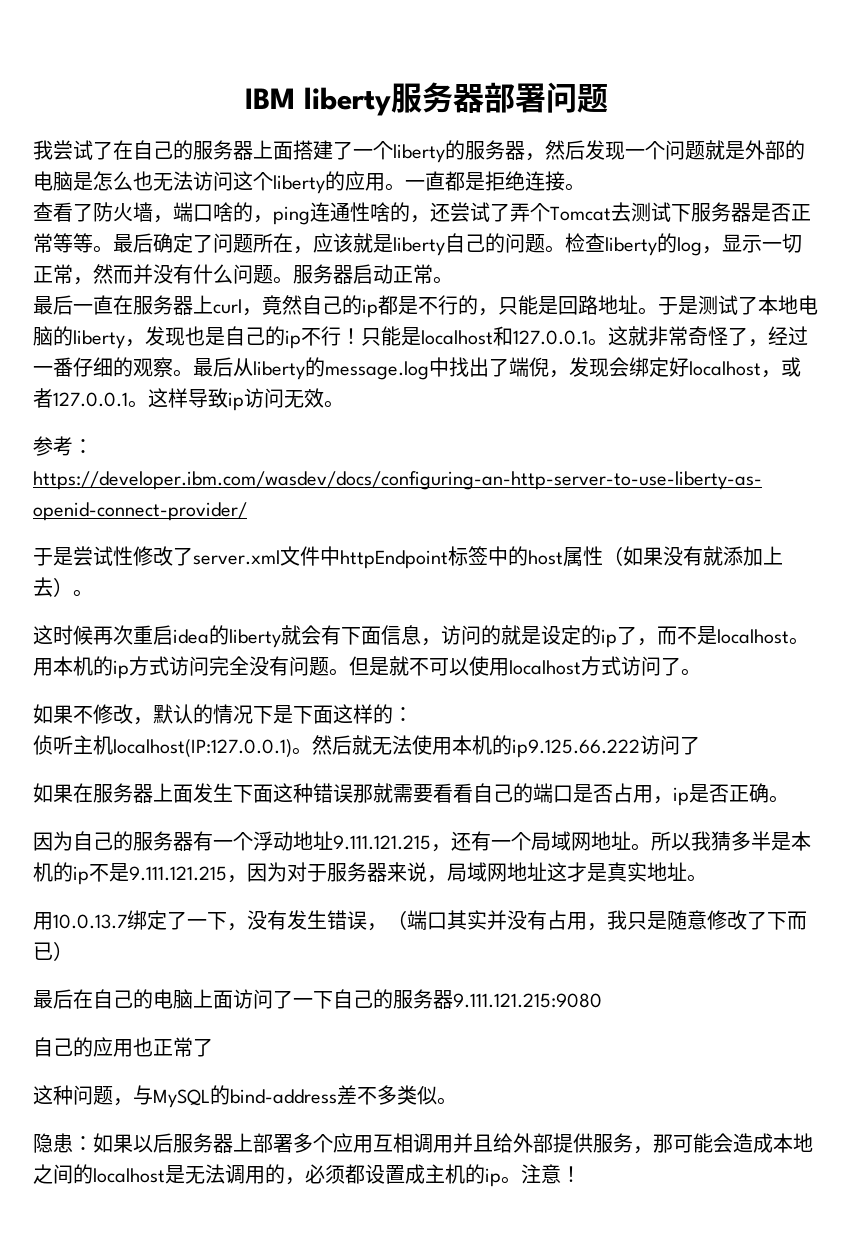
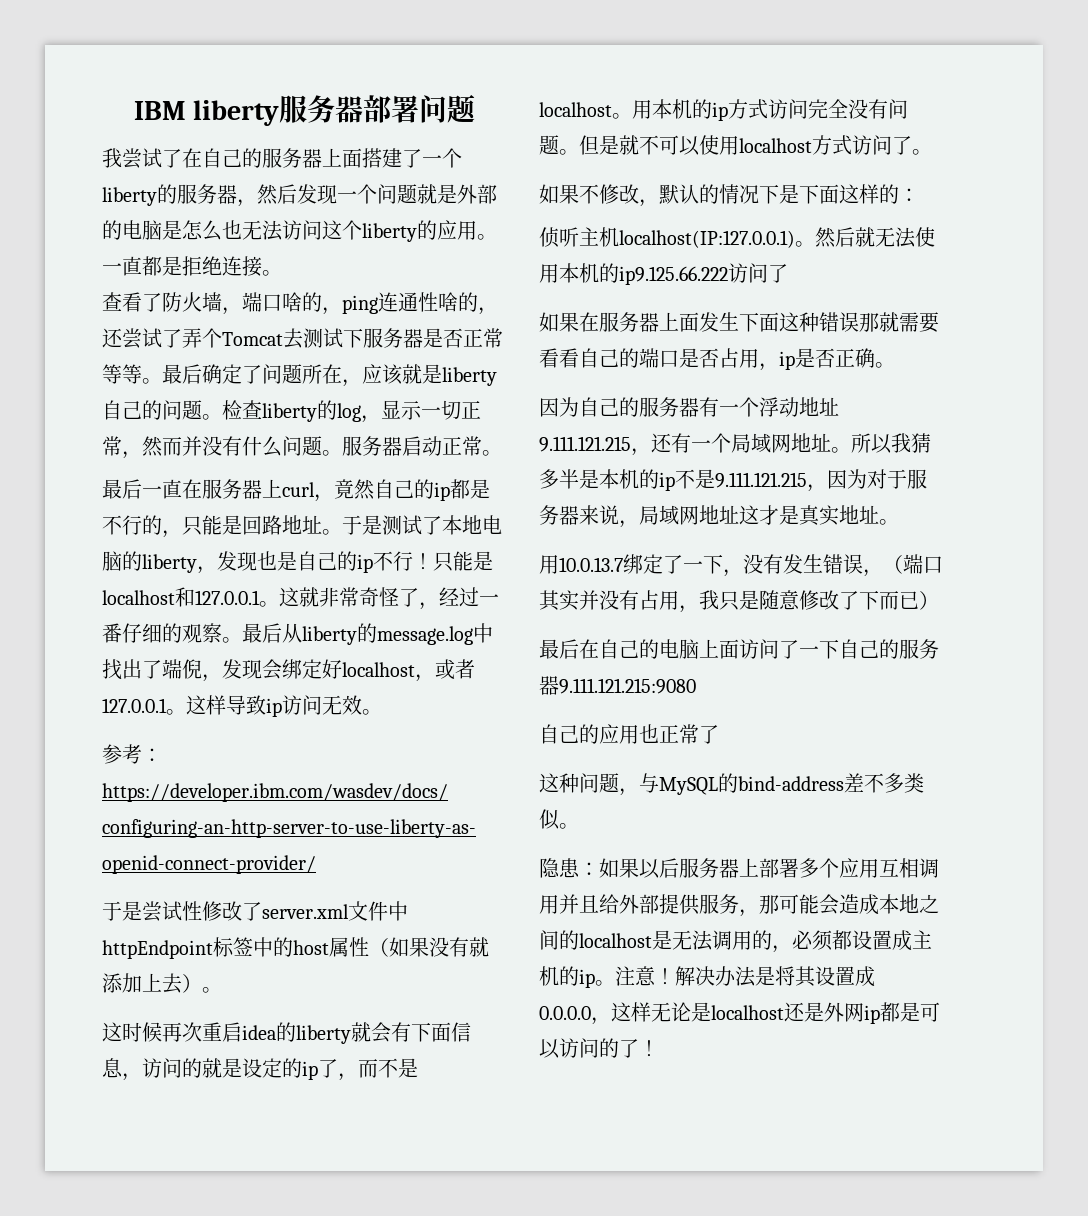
(581, 1174) none -> [675,966,875,987] [539,1002,940,1025] [539,1038,659,1059] 解决办法是将其设置成0.0.0.0，这样无论是localhost还是外网ip都是可以访问的了！

